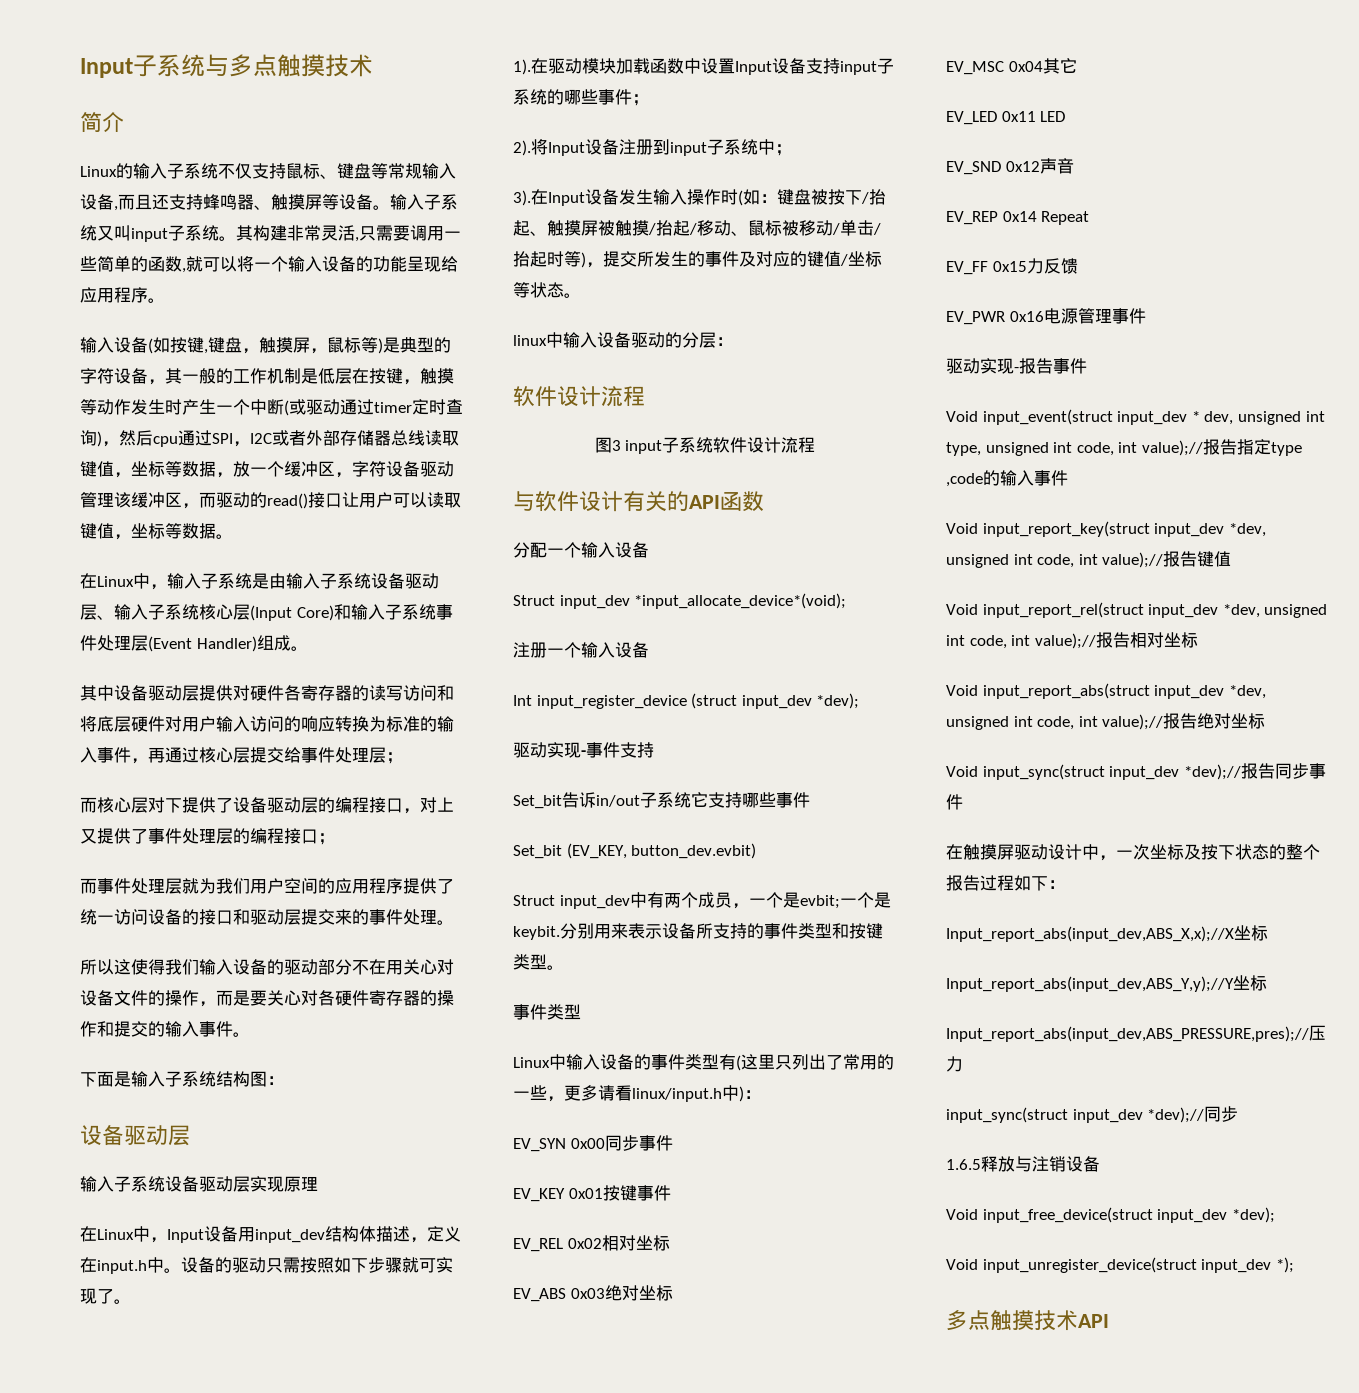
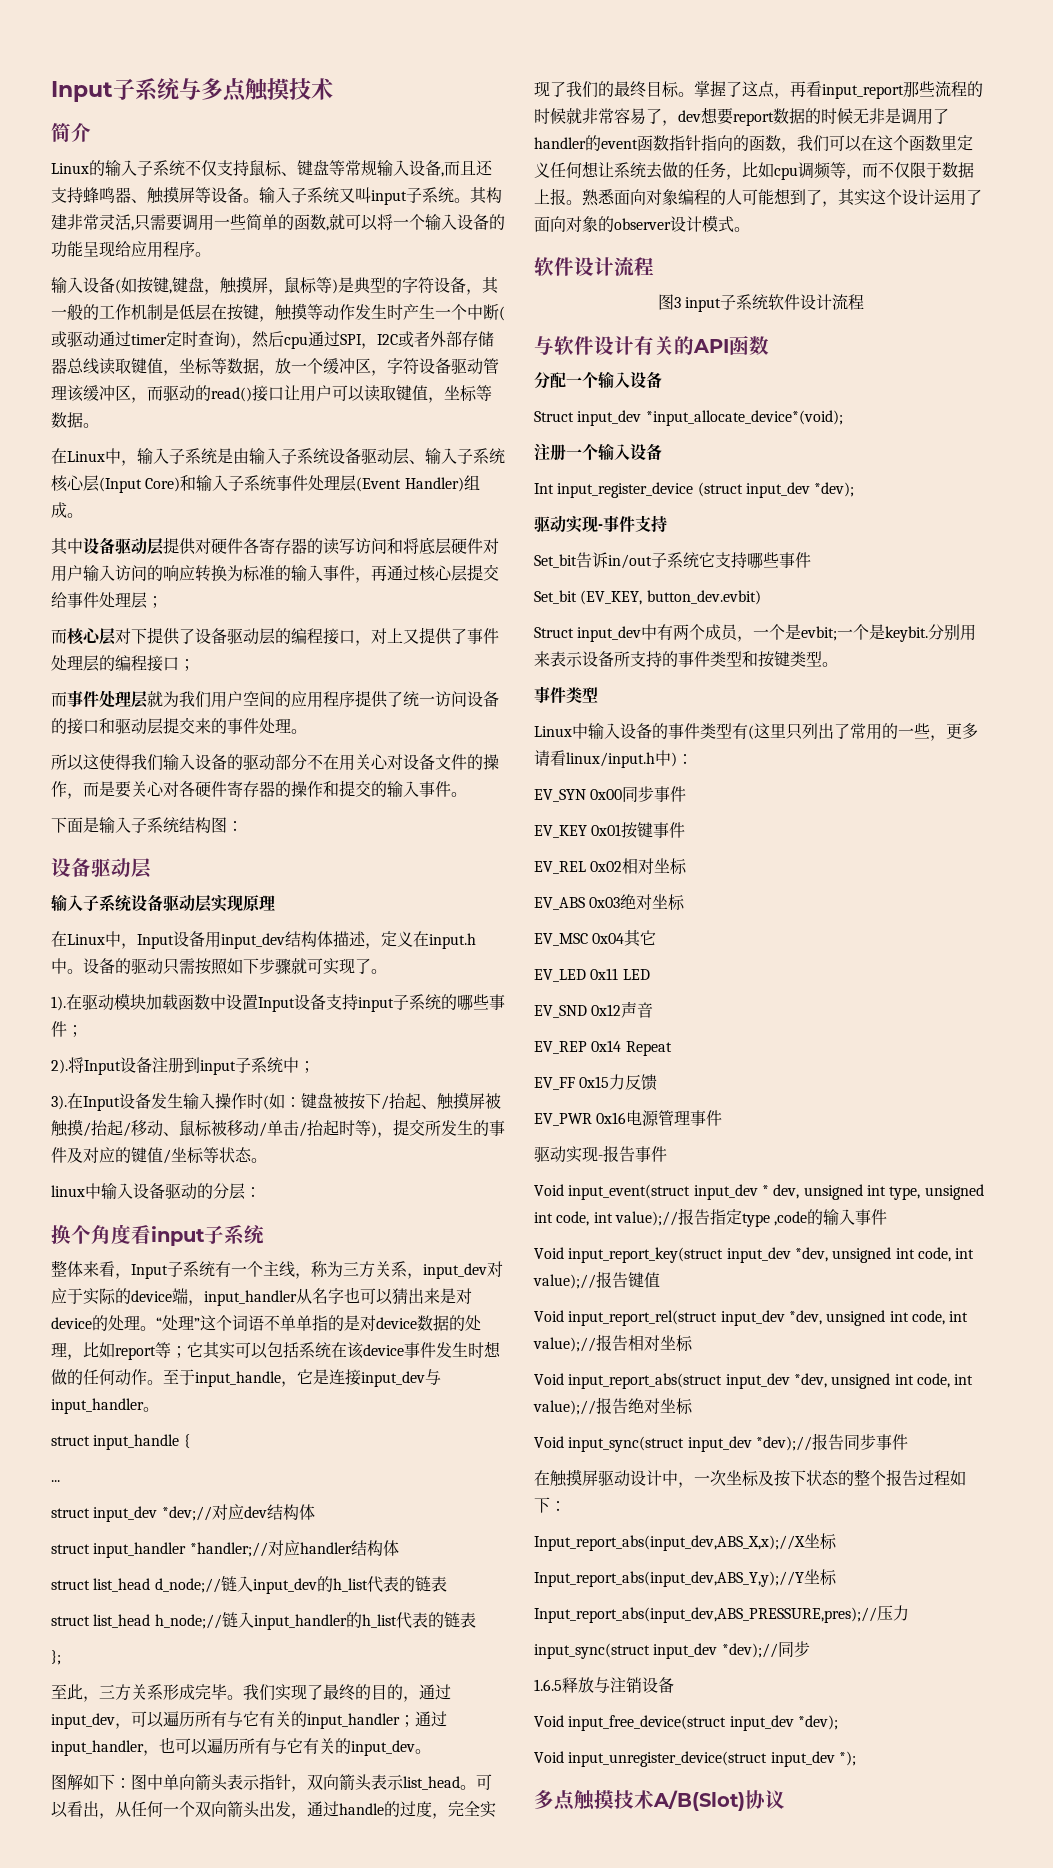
(733, 341) none -> [51,1224,265,1246] [51,1260,503,1279] [51,1287,472,1306] [51,1315,481,1331] [51,1341,501,1360] [51,1369,441,1387] [51,1398,159,1414] [51,1434,190,1450] [51,1480,60,1482] [51,1504,315,1522] [51,1540,399,1558] [51,1576,447,1594] [51,1612,476,1630] [51,1650,61,1665] [51,1684,451,1702] [51,1711,447,1729] [51,1737,431,1756] [51,1774,492,1792] [51,1801,496,1819] [534,80,983,99] [534,107,949,126] [534,135,973,153] [534,161,974,180] [534,188,982,207] [534,215,750,232] // 换个角度看input子系统 // 整体来看，Input子系统有一个主线，称为三方关系，input_dev对应于实际的device端，input_handler从名字也可以猜出来是对device的处理。“处理”这个词语不单单指的是对device数据的处理，比如report等；它其实可以包括系统在该device事件发生时想做的任何动作。至于input_handle，它是连接input_dev与input_handler。 // struct input_handle { // ... // struct input_dev *dev;//对应dev结构体 // struct input_handler *handler;//对应handler结构体 // struct list_head d_node;//链入input_dev的h_list代表的链表 // struct list_head h_node;//链入input_handler的h_list代表的链表 // }; // 至此，三方关系形成完毕。我们实现了最终的目的，通过input_dev，可以遍历所有与它有关的input_handler；通过input_handler，也可以遍历所有与它有关的input_dev。 // 图解如下：图中单向箭头表示指针，双向箭头表示list_head。可以看出，从任何一个双向箭头出发，通过handle的过度，完全实现了我们的最终目标。掌握了这点，再看input_report那些流程的时候就非常容易了，dev想要report数据的时候无非是调用了handler的event函数指针指向的函数，我们可以在这个函数里定义任何想让系统去做的任务，比如cpu调频等，而不仅限于数据上报。熟悉面向对象编程的人可能想到了，其实这个设计运用了面向对象的observer设计模式。
[1078,1314,1109,1328] API -> [653,1790,785,1811] A/B(Slot)协议

